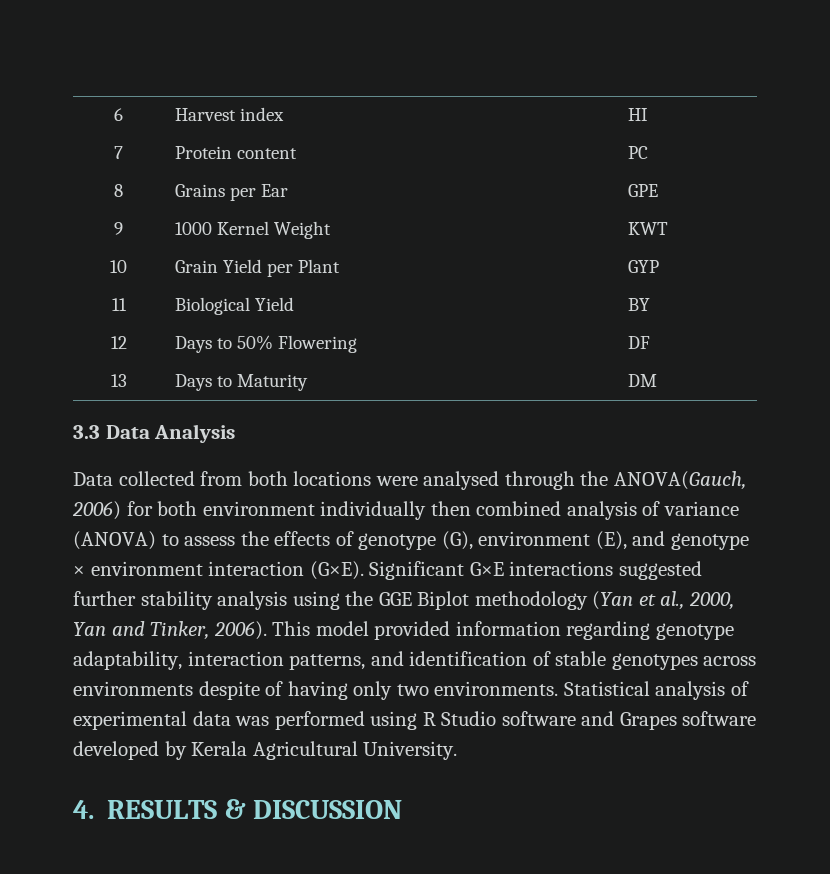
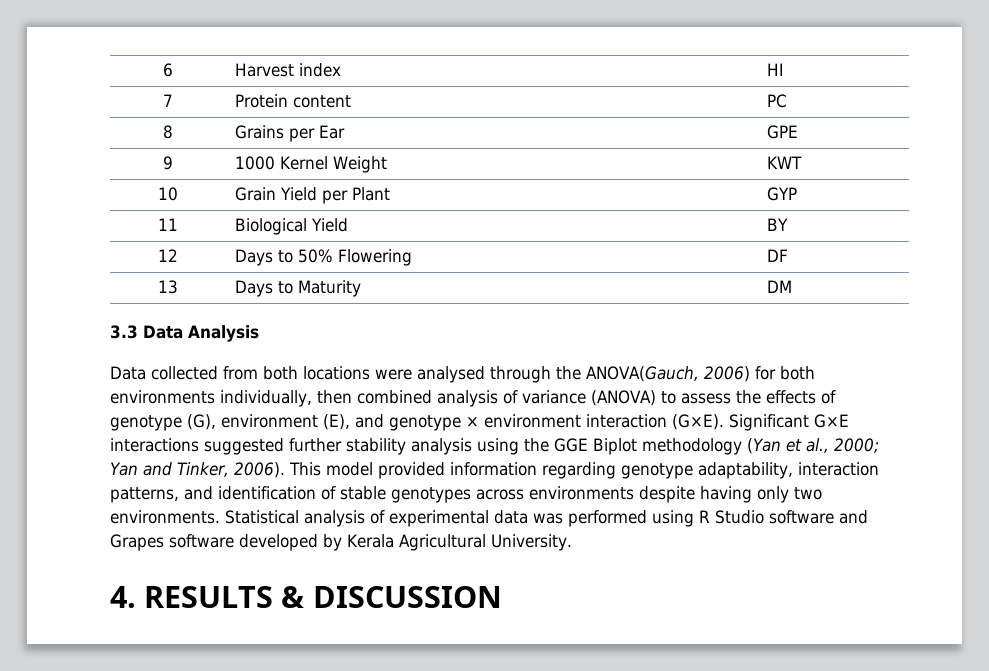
[202,501,427,520] environment individually -> [110,390,312,407] environments individually,
[688,592,734,610] 2000, -> [833,438,879,453] 2000;
[265,681,284,696] of -> (695, 494) none

